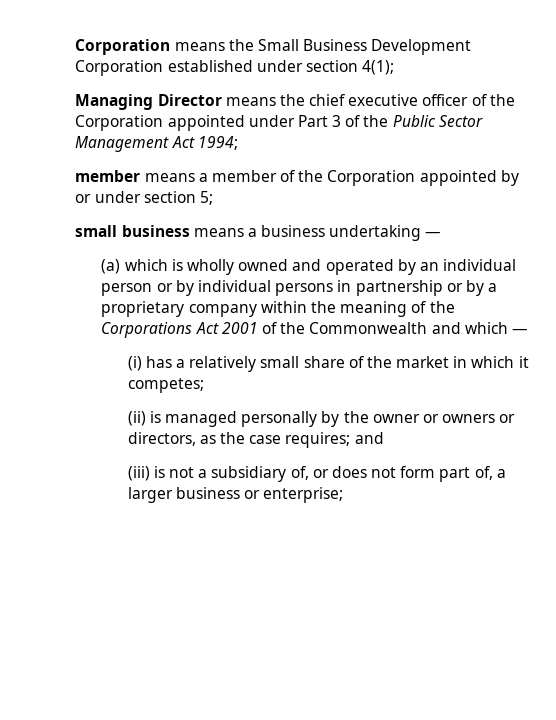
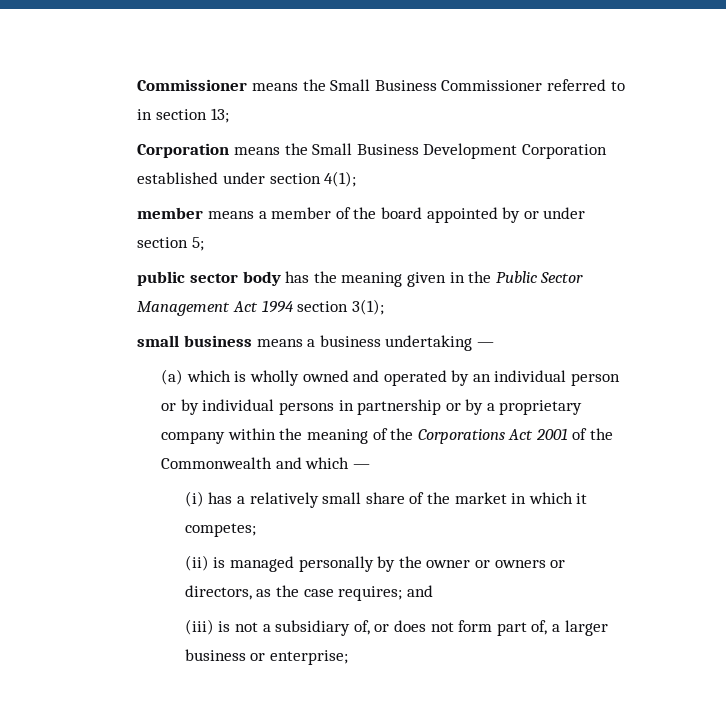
(75, 47) none -> [137,79,625,91] [137,108,229,123] Commissioner means the Small Business Commissioner referred to in section 13; //
[75,94,515,110] [75,115,483,131] [75,136,238,152] // Managing Director means the chief executive officer of the Corporation appointed under Part 3 of the Public Sector Management Act 1994; -> (357, 179) none
[327,170,416,186] Corporation -> [380,207,422,219] board
(213, 198) none -> [137,271,584,287] [137,299,384,316] // public sector body has the meaning given in the Public Sector Management Act 1994 section 3(1);

